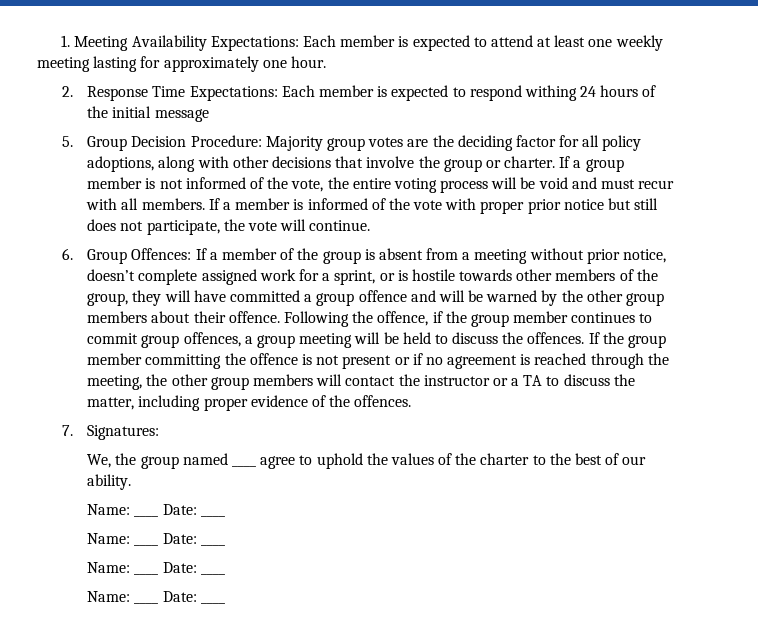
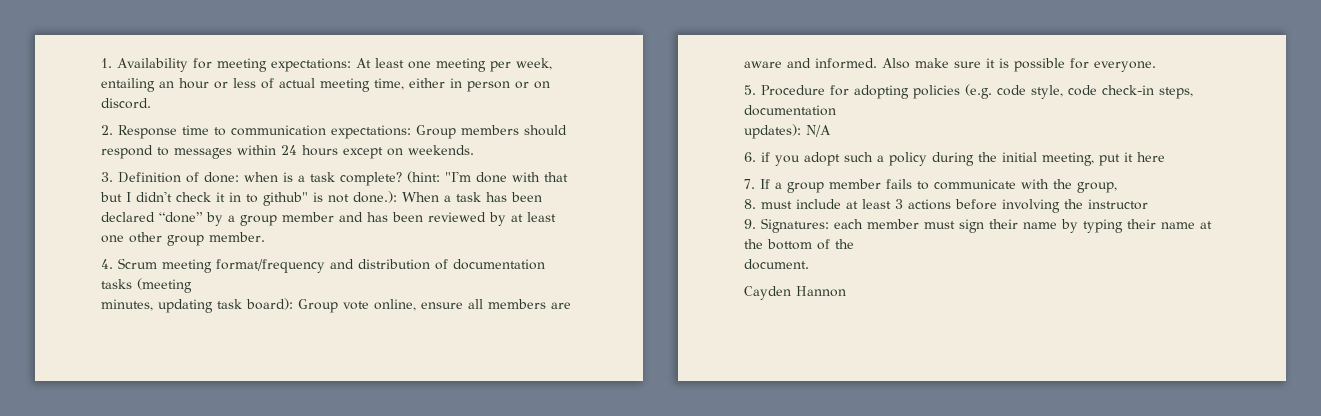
[74,35,663,51] [37,56,326,72] [62,85,657,101] [87,106,209,122] [62,135,642,151] [87,156,624,172] [87,177,675,193] [86,198,659,214] [87,219,371,235] [62,248,666,264] [87,269,658,285] [87,290,664,306] [87,311,653,327] [87,332,666,348] [87,353,669,369] [87,374,635,390] [87,395,412,411] [62,425,160,440] [87,453,228,469] [231,453,647,469] [87,474,132,490] [87,504,131,515] [134,515,159,517] [162,504,197,515] [200,515,225,517] [87,533,131,544] [134,544,159,546] [162,533,197,544] [200,544,225,546] [87,562,131,573] [134,573,159,575] [162,562,197,573] [200,573,225,575] [87,591,131,602] [134,602,159,604] [162,591,197,602] [200,602,225,604] Meeting Availability Expectations: Each member is expected to attend at least one weekly meeting lasting for approximately one hour. // 2. Response Time Expectations: Each member is expected to respond withing 24 hours of the initial message // 5. Group Decision Procedure: Majority group votes are the deciding factor for all policy adoptions, along with other decisions that involve the group or charter. If a group member is not informed of the vote, the entire voting process will be void and must recur with all members. If a member is informed of the vote with proper prior notice but still does not participate, the vote will continue. // 6. Group Offences: If a member of the group is absent from a meeting without prior notice, doesn’t complete assigned work for a sprint, or is hostile towards other members of the group, they will have committed a group offence and will be warned by the other group members about their offence. Following the offence, if the group member continues to commit group offences, a group meeting will be held to discuss the offences. If the group member committing the offence is not present or if no agreement is reached through the meeting, the other group members will contact the instructor or a TA to discuss the matter, including proper evidence of the offences. // 7. Signatures: // We, the group named ____ agree to uphold the values of the charter to the best of our ability. // Name: ____ Date: ____ // Name: ____ Date: ____ // Name: ____ Date: ____ // Name: ____ Date: ____ -> [117,58,552,72] [101,78,550,92] [101,98,151,109] [101,125,567,139] [101,145,474,159] [101,171,568,186] [100,191,542,206] [101,212,556,226] [101,232,265,246] [101,258,545,273] [101,278,192,293] [101,298,571,313] [744,58,1156,72] [744,84,1193,99] [744,105,836,116] [744,124,831,139] [744,152,1165,166] [744,179,1117,193] [744,199,1148,213] [744,218,1212,233] [744,239,854,250] [744,259,809,270] [744,286,846,300] Availability for meeting expectations: At least one meeting per week, entailing an hour or less of actual meeting time, either in person or on discord. // 2. Response time to communication expectations: Group members should respond to messages within 24 hours except on weekends. // 3. Definition of done: when is a task complete? (hint: "I'm done with that but I didn't check it in to github" is not done.): When a task has been declared “done” by a group member and has been reviewed by at least one other group member. // 4. Scrum meeting format/frequency and distribution of documentation tasks (meeting // minutes, updating task board): Group vote online, ensure all members are aware and informed. Also make sure it is possible for everyone. // 5. Procedure for adopting policies (e.g. code style, code check-in steps, documentation // updates): N/A // 6. if you adopt such a policy during the initial meeting, put it here // 7. If a group member fails to communicate with the group, // 8. must include at least 3 actions before involving the instructor // 9. Signatures: each member must sign their name by typing their name at the bottom of the // document. // Cayden Hannon

